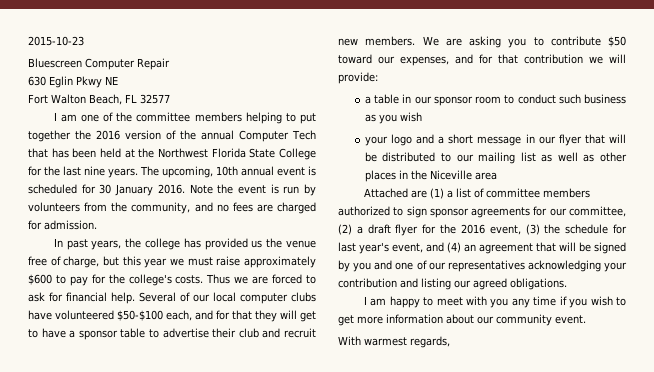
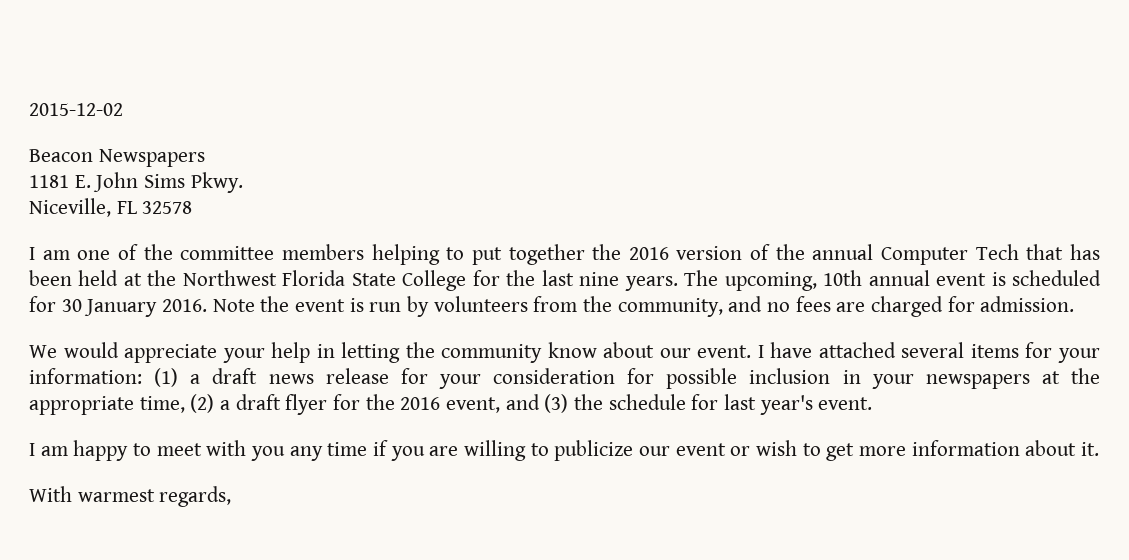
[28,36,84,46] [28,58,170,70] [28,76,118,88] [28,94,170,105] 2015-10-23 // Bluescreen Computer Repair // 630 Eglin Pkwy NE // Fort Walton Beach, FL 32577 -> [29,103,123,116] [29,149,205,167] [29,172,243,193] [29,198,193,217] 2015-12-02 // Beacon Newspapers // 1181 E. John Sims Pkwy. // Niceville, FL 32578
[53,238,316,250] [28,256,316,268] [28,274,316,286] [28,292,316,304] [28,310,316,322] [28,328,316,340] [338,36,626,48] [338,54,626,66] [338,72,378,84] [364,94,626,106] [364,112,422,124] [364,134,626,146] [364,152,627,164] [364,170,497,182] [363,188,590,199] [338,206,626,218] In past years, the college has provided us the venue free of charge, but this year we must raise approximately $600 to pay for the college's costs. Thus we are forced to ask for financial help. Several of our local computer clubs have volunteered $50-$100 each, and for that they will get to have a sponsor table to advertise their club and recruit new members. We are asking you to contribute $50 toward our expenses, and for that contribution we will provide: // a table in our sponsor room to conduct such business as you wish // your logo and a short message in our flyer that will be distributed to our mailing list as well as other places in the Niceville area // Attached are (1) a list of committee members authorized to sign sponsor agreements for our committee, -> [29,342,1100,363] [29,368,1100,389] [29,396,185,415] We would appreciate your help in letting the community know about our event. I have attached several items for your information: (1) a draft news release for your consideration for possible inclusion in your newspapers at the appropriate time,
(521, 230) none -> [505,394,540,410] and
[392,242,626,254] [338,260,627,272] [338,278,567,290] event, and (4) an agreement that will be signed by you and one of our representatives acknowledging your contribution and listing our agreed obligations. -> [818,397,873,410] event.
(588, 303) none -> [429,440,751,461] are willing to publicize our event or
[477,314,586,326] our community event. -> [1081,442,1100,456] it.

